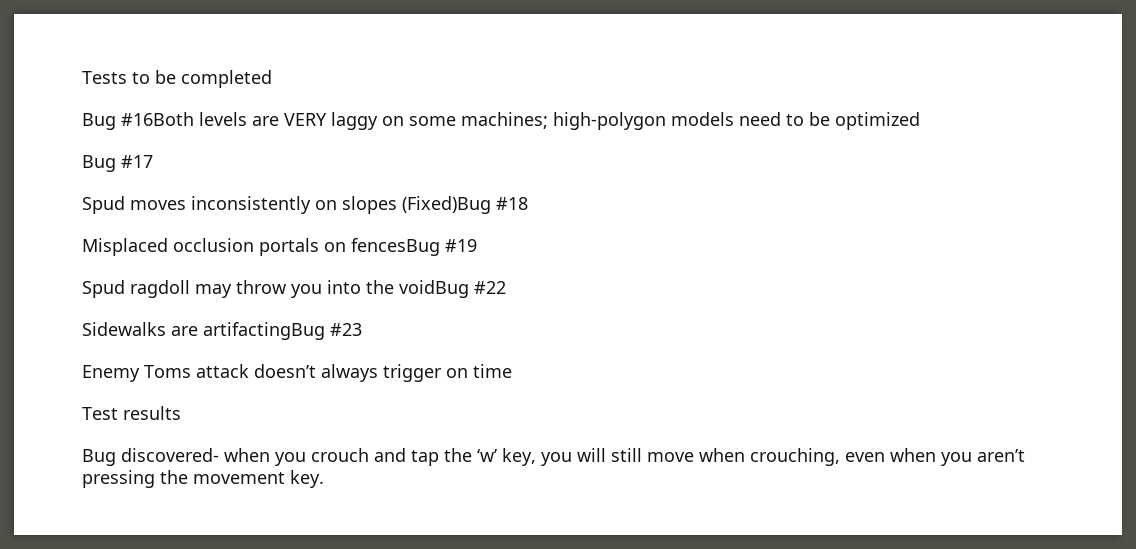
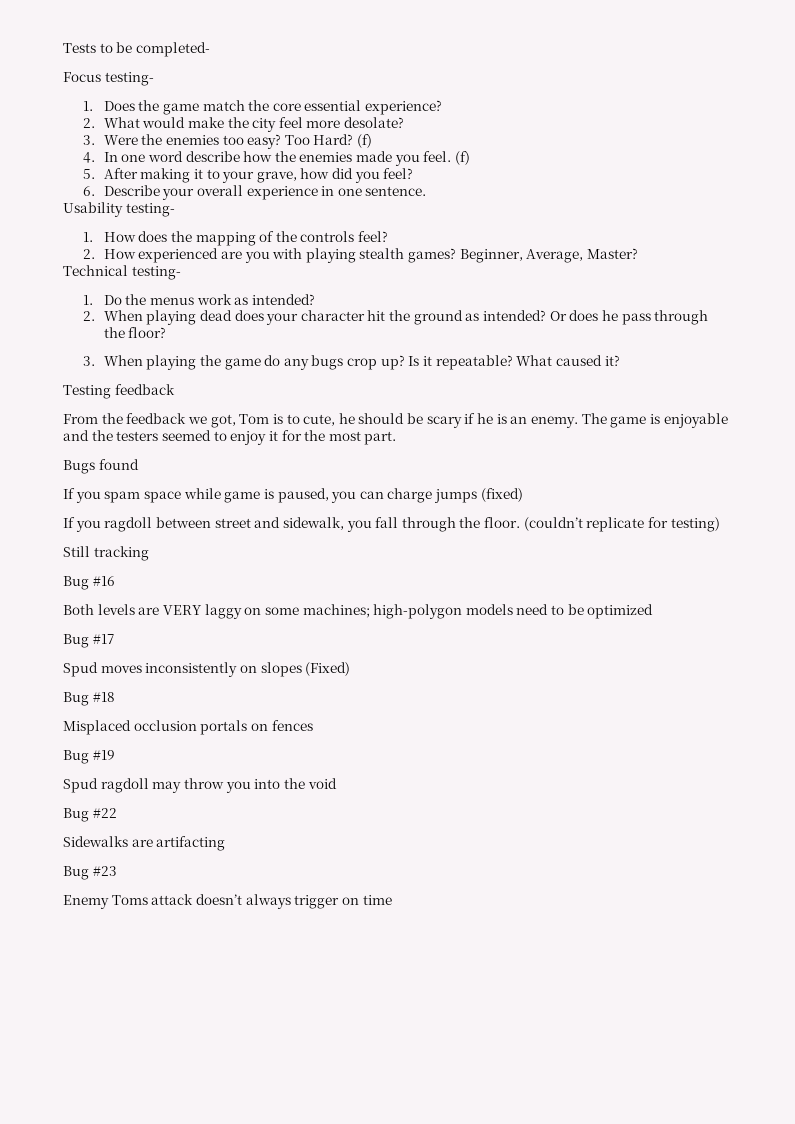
[181,70,272,88] [82,112,194,130] completed // Bug #16Both -> [135,42,210,57] [63,72,154,86] [83,100,443,115] [83,117,405,132] [83,134,373,149] [83,151,471,166] [83,168,414,183] [83,185,427,200] [63,202,175,217] [83,231,389,246] [83,248,639,263] [63,265,181,280] [83,294,315,305] [83,310,709,325] [103,327,167,338] [83,355,620,370] [63,384,175,399] [63,413,728,428] [63,430,397,445] [63,459,139,474] [63,488,523,503] [63,517,720,532] [63,546,149,561] [63,576,115,590] [63,604,94,615] completed- // Focus testing- // 1. Does the game match the core essential experience? // 2. What would make the city feel more desolate? // 3. Were the enemies too easy? Too Hard? (f) // 4. In one word describe how the enemies made you feel. (f) // 5. After making it to your grave, how did you feel? // 6. Describe your overall experience in one sentence. // Usability testing- // 1. How does the mapping of the controls feel? // 2. How experienced are you with playing stealth games? Beginner, Average, Master? // Technical testing- // 1. Do the menus work as intended? // 2. When playing dead does your character hit the ground as intended? Or does he pass through the floor? // 3. When playing the game do any bugs crop up? Is it repeatable? What caused it? // Testing feedback // From the feedback we got, Tom is to cute, he should be scary if he is an enemy. The game is enjoyable and the testers seemed to enjoy it for the most part. // Bugs found // If you spam space while game is paused, you can charge jumps (fixed) // If you ragdoll between street and sidewalk, you fall through the floor. (couldn’t replicate for testing) // Still tracking // Bug #16 // Both
[402,196,491,214] (Fixed)Bug -> [305,662,351,676] [63,692,89,706] (Fixed) // Bug
[351,238,440,256] fencesBug -> [271,720,313,731] [63,750,89,764] fences // Bug
[399,280,469,298] voidBug -> [307,778,337,789] [63,808,89,822] void // Bug
[203,322,325,340] artifactingBug -> [156,836,226,851] [63,866,89,880] artifacting // Bug
[82,406,181,420] [82,448,1025,466] [82,470,324,488] // Test results // Bug discovered- when you crouch and tap the ‘w’ key, you will still move when crouching, even when you aren’t pressing the movement key. -> (392, 900) none

